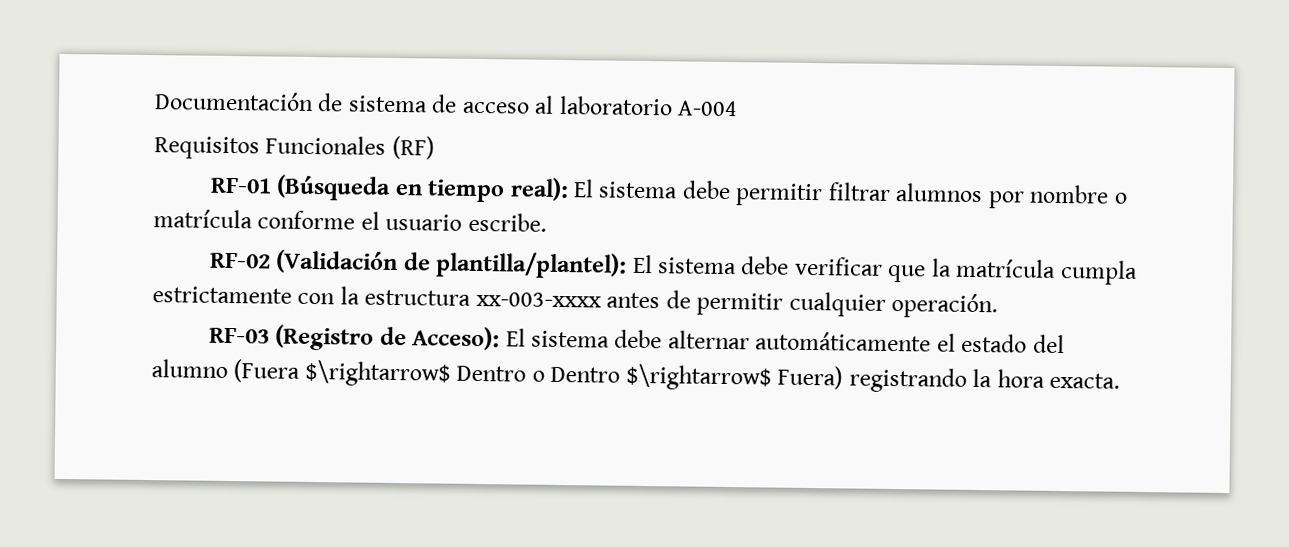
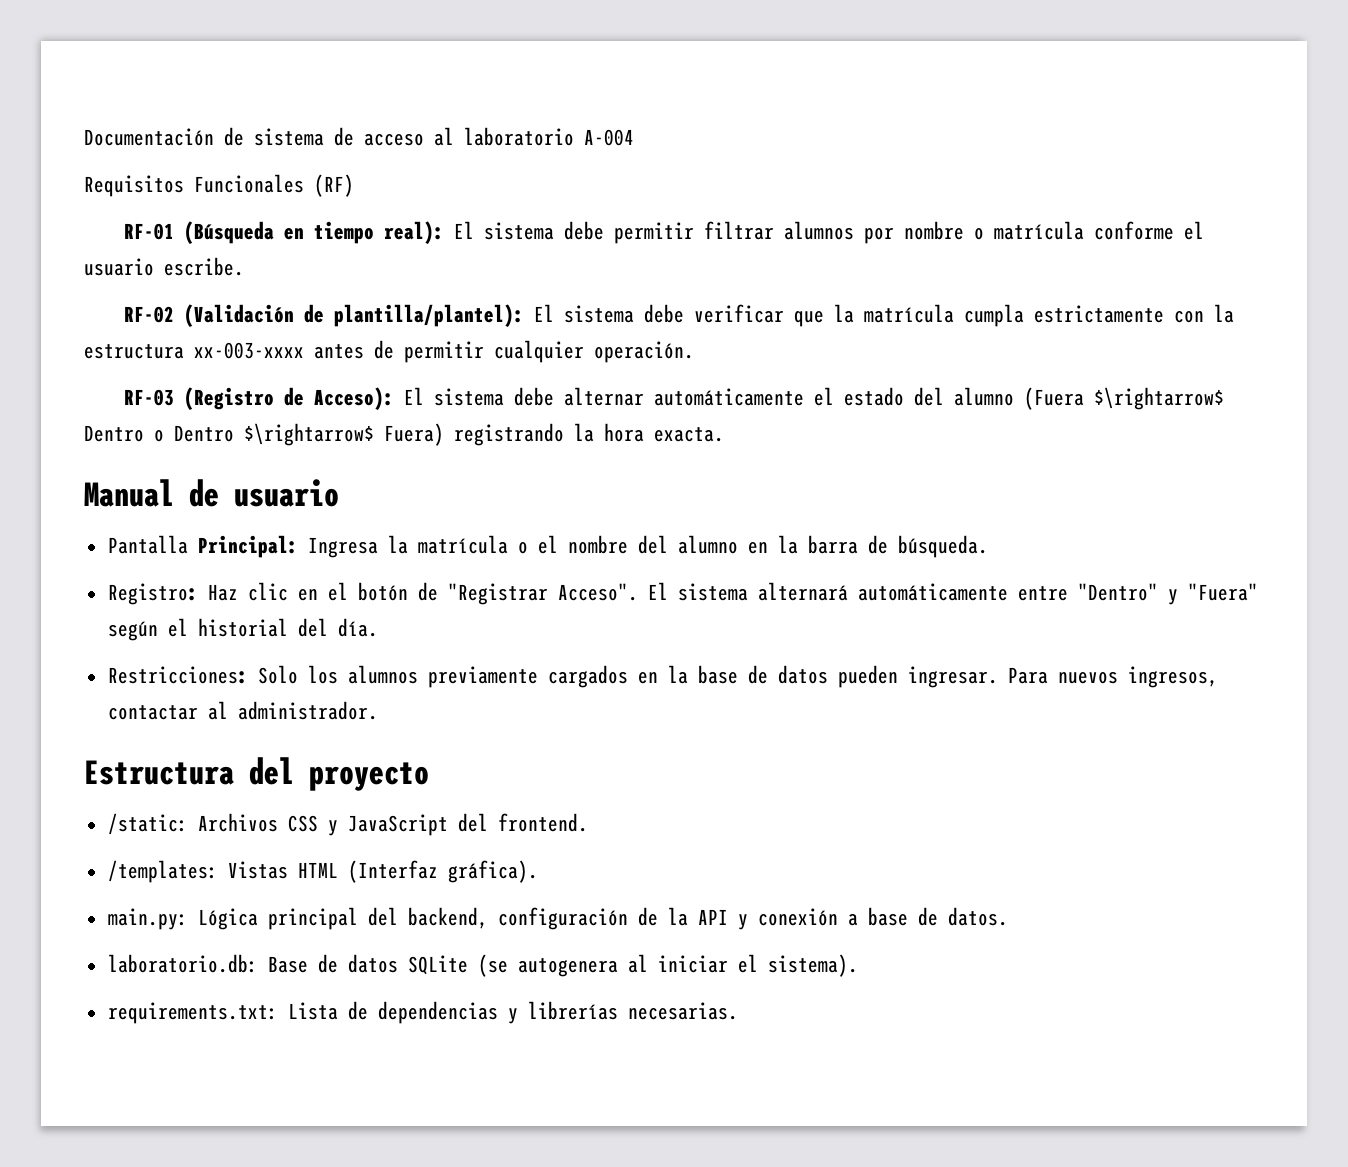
(1121, 380) none -> [84,479,339,507] [107,535,988,558] [107,582,1258,605] [107,618,378,641] [107,665,1218,688] [107,701,378,720] [84,757,429,791] [107,813,588,836] [107,860,538,883] [107,907,1008,930] [107,954,858,977] [107,1001,738,1024] // Manual de usuario // Pantalla Principal: Ingresa la matrícula o el nombre del alumno en la barra de búsqueda. // Registro: Haz clic en el botón de "Registrar Acceso". El sistema alternará automáticamente entre "Dentro" y "Fuera" según el historial del día. // Restricciones: Solo los alumnos previamente cargados en la base de datos pueden ingresar. Para nuevos ingresos, contactar al administrador. // Estructura del proyecto // /static: Archivos CSS y JavaScript del frontend. // /templates: Vistas HTML (Interfaz gráfica). // main.py: Lógica principal del backend, configuración de la API y conexión a base de datos. // laboratorio.db: Base de datos SQLite (se autogenera al iniciar el sistema). // requirements.txt: Lista de dependencias y librerías necesarias.

